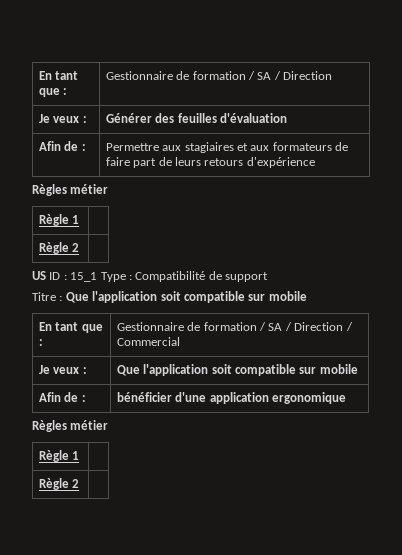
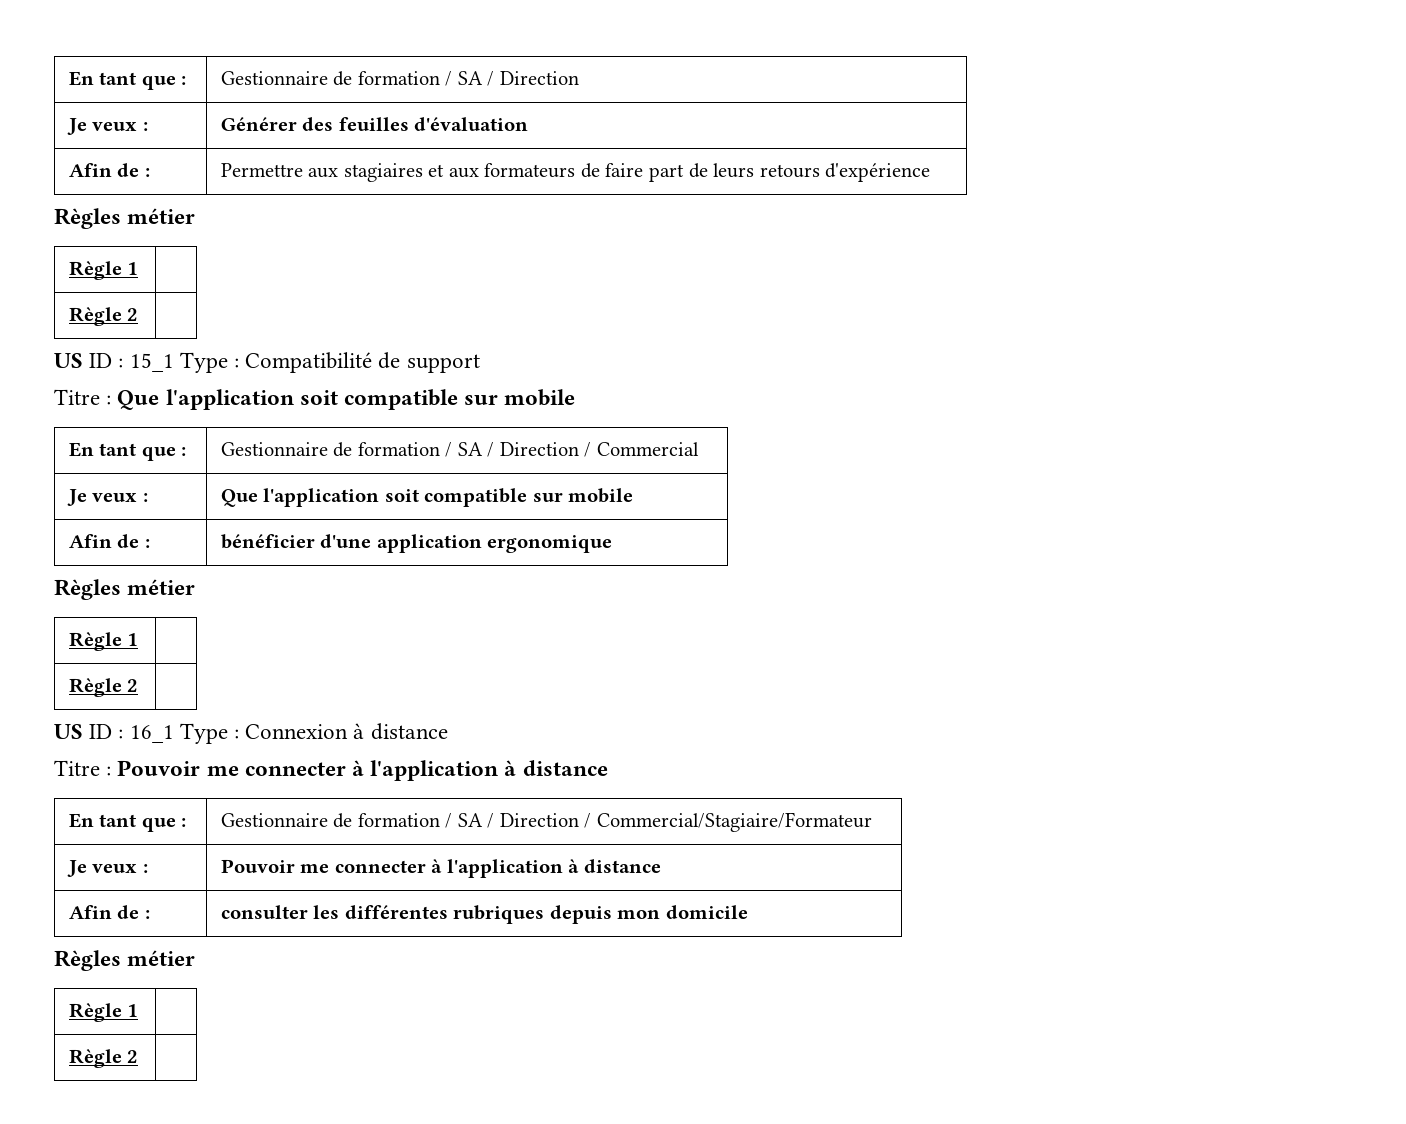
(80, 483) none -> [54,723,448,744] [54,760,608,781] [68,813,187,832] [220,812,872,832] [66,860,148,877] [220,859,661,878] [68,905,150,919] [220,905,748,924] [54,950,196,971] [68,1003,139,1022] [68,1049,139,1068] // US ID : 16_1 Type : Connexion à distance // Titre : Pouvoir me connecter à l'application à distance // En tant que : | Gestionnaire de formation / SA / Direction / Commercial/Stagiaire/Formateur // Je veux : | Pouvoir me connecter à l'application à distance // Afin de : | consulter les différentes rubriques depuis mon domicile // Règles métier // Règle 1 | // Règle 2 |

